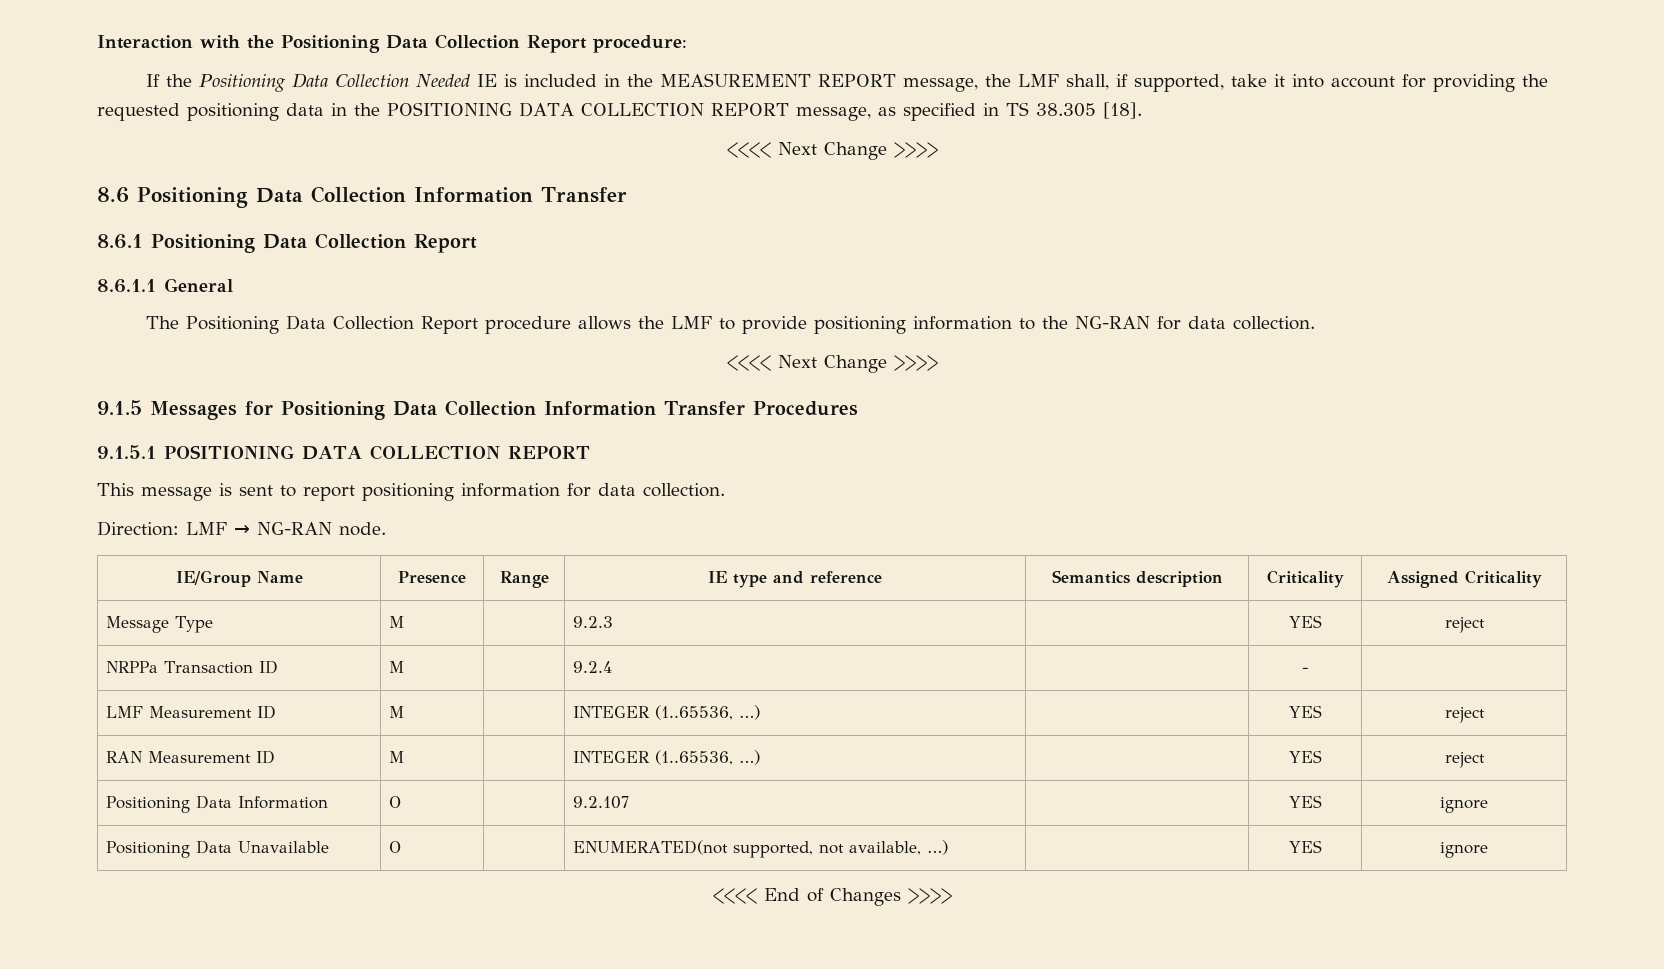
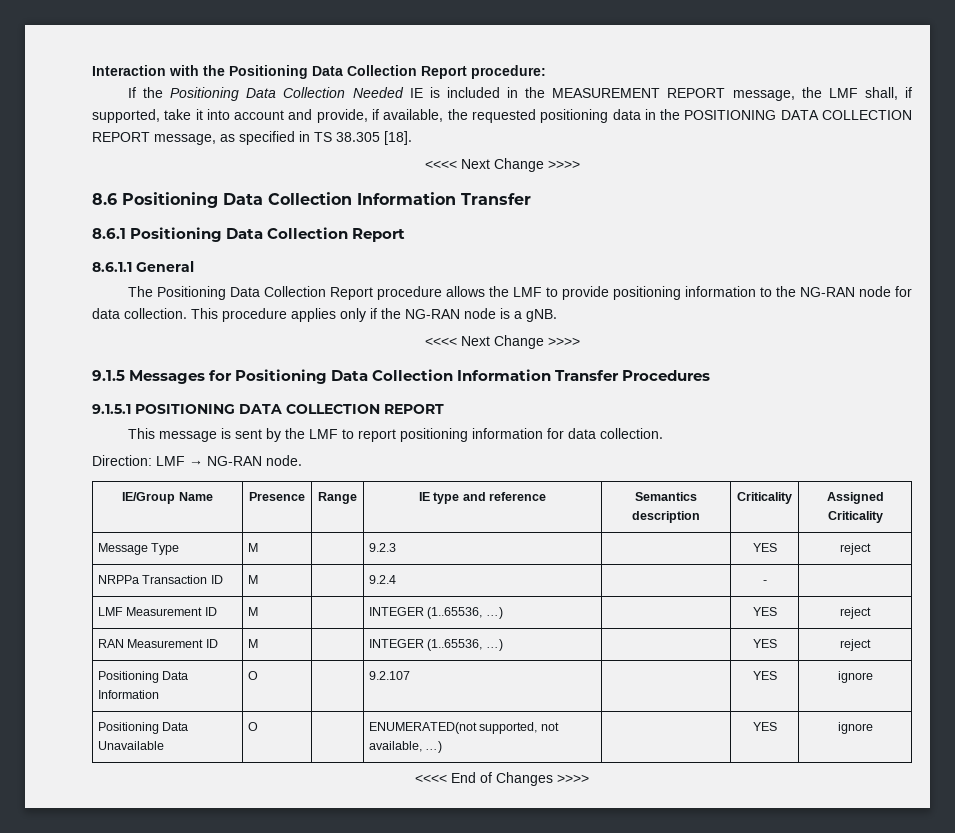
[1401,74,1515,92] for providing -> [288,109,444,123] and provide, if available,
[1156,316,1315,330] for data collection. -> [858,286,913,297] [92,308,557,322] node for data collection. This procedure applies only if the NG-RAN node is a gNB.
(273, 490) none -> [265,428,338,442] by the LMF

